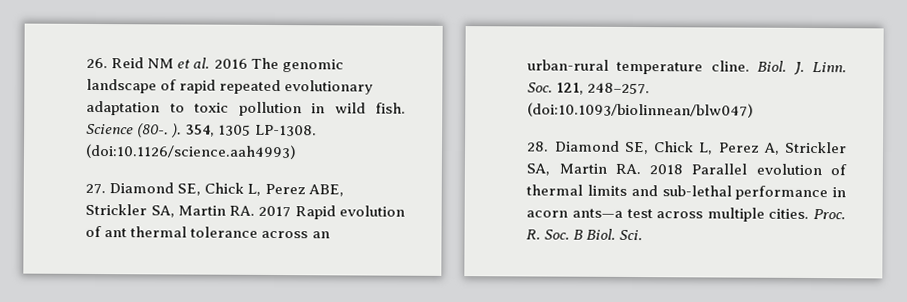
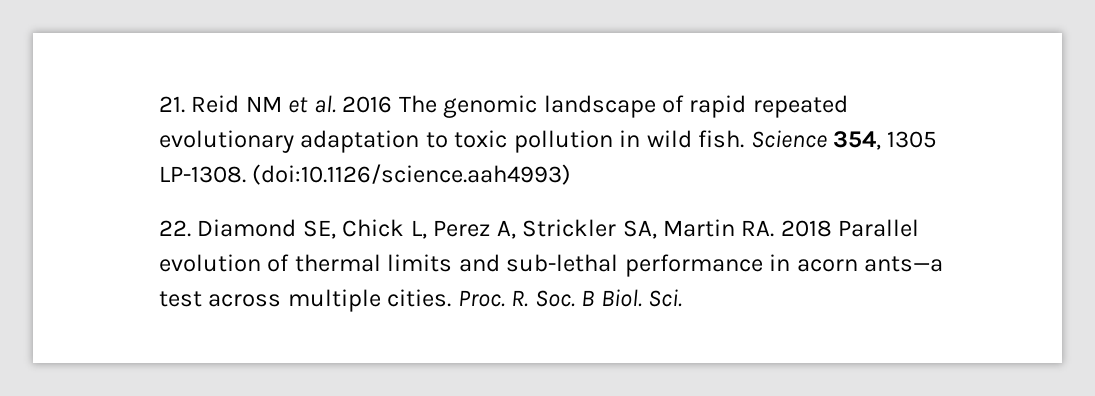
[86,57,109,69] 26. -> [158,96,185,113] 21.
[137,123,183,138] (80-. ). -> (827, 139) none
[85,182,344,197] [85,203,405,220] [85,225,330,239] [527,59,847,75] [527,82,651,95] [527,102,755,118] [526,141,550,152] 27. Diamond SE, Chick L, Perez ABE, Strickler SA, Martin RA. 2017 Rapid evolution of ant thermal tolerance across an urban-rural temperature cline. Biol. J. Linn. Soc. 121, 248–257. (doi:10.1093/biolinnean/blw047) // 28. -> [158,220,191,237] 22.

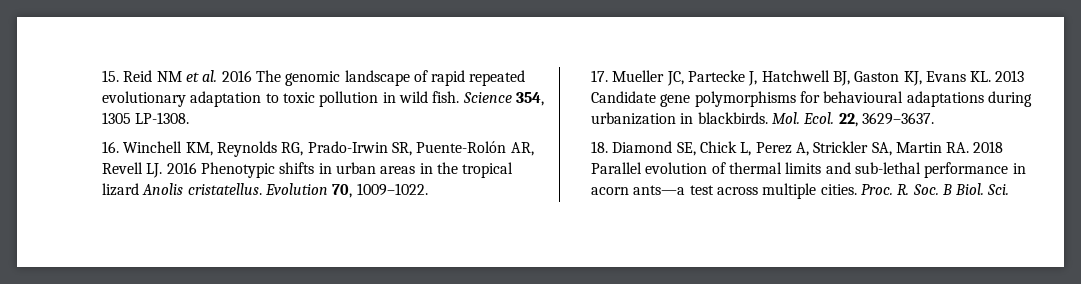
[158,96,185,113] 21. -> [101,70,119,82] 15.
[252,164,572,185] [158,220,191,237] (doi:10.1126/science.aah4993) // 22. -> [101,141,534,157] [101,162,514,178] [101,183,428,198] [590,70,1025,86] [590,91,1032,107] [590,112,934,127] [590,141,608,153] // 16. Winchell KM, Reynolds RG, Prado-Irwin SR, Puente-Rolón AR, Revell LJ. 2016 Phenotypic shifts in urban areas in the tropical lizard Anolis cristatellus. Evolution 70, 1009–1022. // 17. Mueller JC, Partecke J, Hatchwell BJ, Gaston KJ, Evans KL. 2013 Candidate gene polymorphisms for behavioural adaptations during urbanization in blackbirds. Mol. Ecol. 22, 3629–3637. // 18.

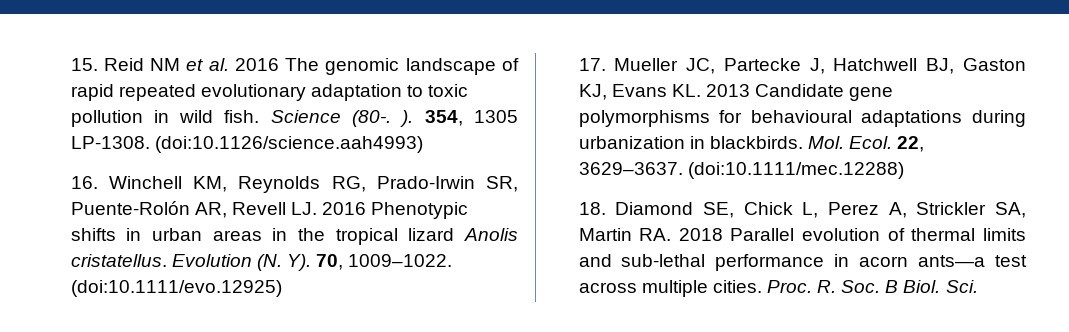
(512, 97) none -> [352,110,414,127] (80-. ).
(190, 118) none -> [154,136,423,153] (doi:10.1126/science.aah4993)
(328, 189) none -> [256,254,311,271] (N. Y).
(428, 189) none -> [70,280,282,297] (doi:10.1111/evo.12925)
(934, 118) none -> [687,162,904,179] (doi:10.1111/mec.12288)

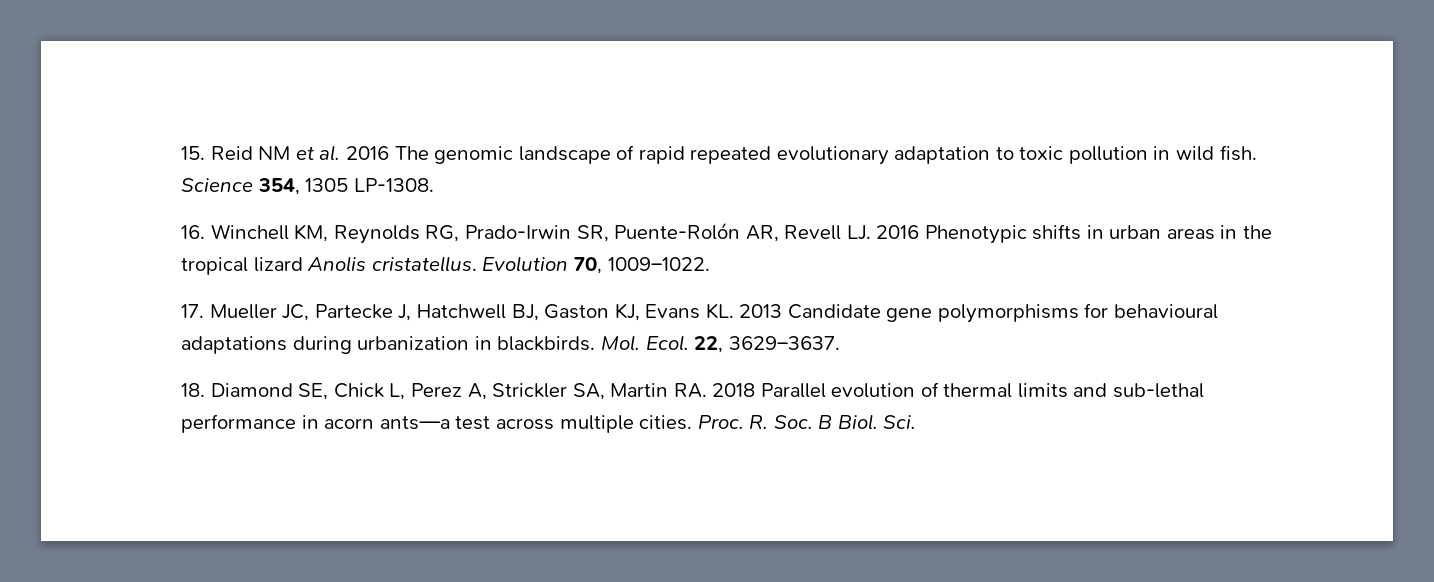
[352,110,414,127] (80-. ). -> (254, 185) none
[154,136,423,153] (doi:10.1126/science.aah4993) -> (434, 185) none
[256,254,311,271] (N. Y). -> (569, 264) none
[70,280,282,297] (doi:10.1111/evo.12925) -> (710, 264) none
[687,162,904,179] (doi:10.1111/mec.12288) -> (840, 343) none

